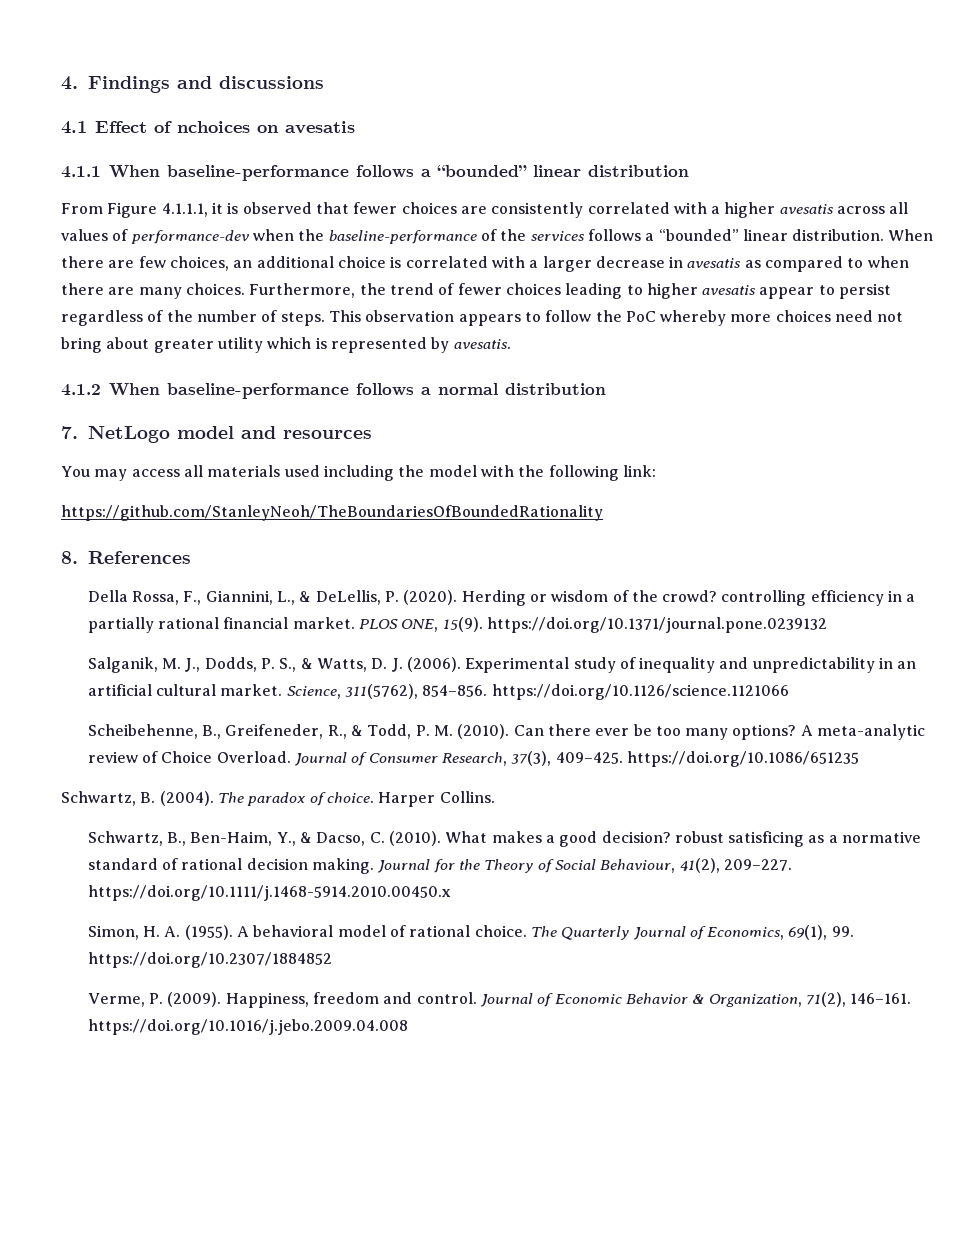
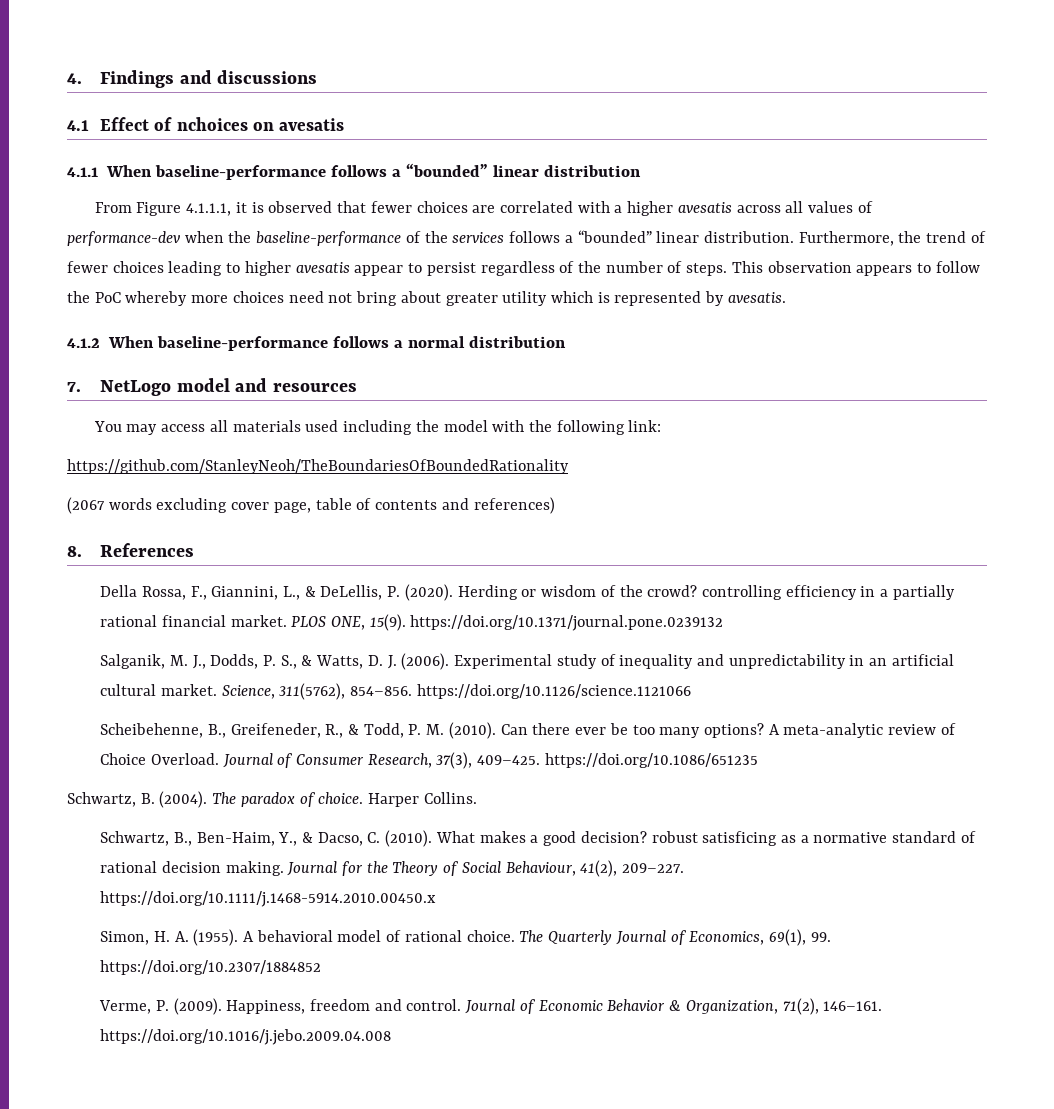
[491,202,584,218] consistently -> (496, 209) none
[888,229,934,241] [61,256,909,272] [61,283,245,299] When there are few choices, an additional choice is correlated with a larger decrease in avesatis as compared to when there are many choices. -> (794, 237) none
(603, 513) none -> [67,497,555,514] // (2067 words excluding cover page, table of contents and references)

